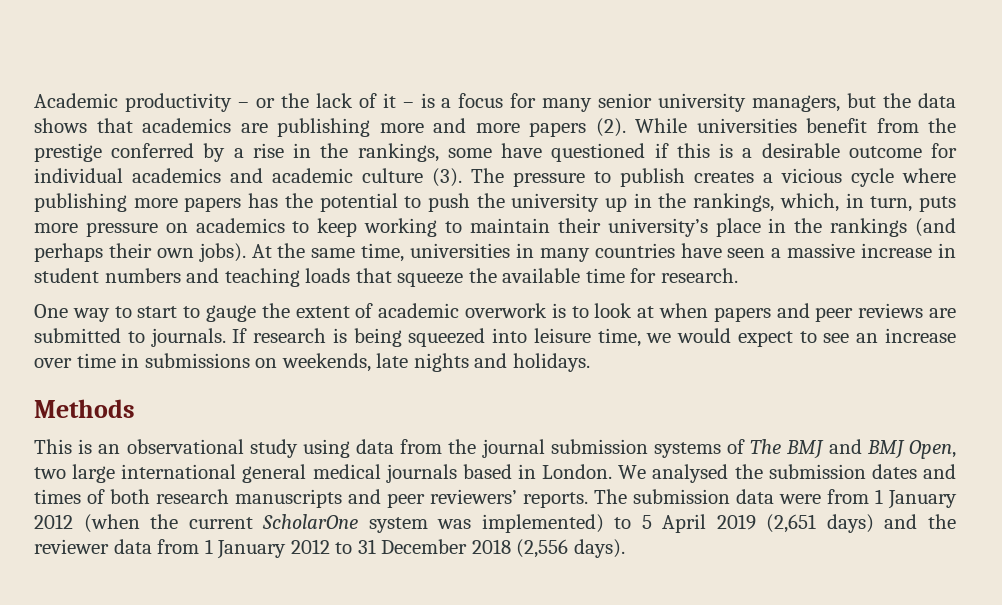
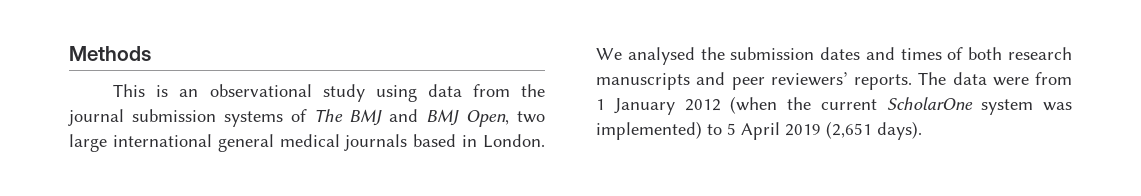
[34,93,956,112] [34,118,956,137] [34,143,958,162] [34,168,956,187] [34,193,957,212] [34,218,957,237] [34,243,956,262] [34,268,738,287] [34,303,956,322] [34,328,956,347] [34,353,590,372] Academic productivity – or the lack of it – is a focus for many senior university managers, but the data shows that academics are publishing more and more papers (2). While universities benefit from the prestige conferred by a rise in the rankings, some have questioned if this is a desirable outcome for individual academics and academic culture (3). The pressure to publish creates a vicious cycle where publishing more papers has the potential to push the university up in the rankings, which, in turn, puts more pressure on academics to keep working to maintain their university’s place in the rankings (and perhaps their own jobs). At the same time, universities in many countries have seen a massive increase in student numbers and teaching loads that squeeze the available time for research. // One way to start to gauge the extent of academic overwork is to look at when papers and peer reviews are submitted to journals. If research is being squeezed into leisure time, we would expect to see an increase over time in submissions on weekends, late nights and holidays. // -> (69, 53) none
[633,489,730,504] submission -> (947, 78) none
[826,514,956,533] [34,539,569,559] days) and the reviewer data from 1 January 2012 to 31 December 2018 (2,556 -> (872, 130) none

